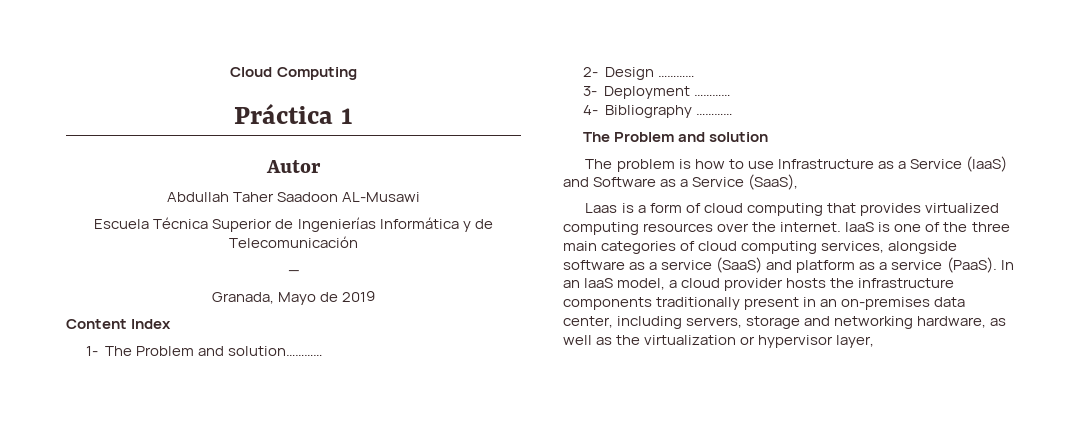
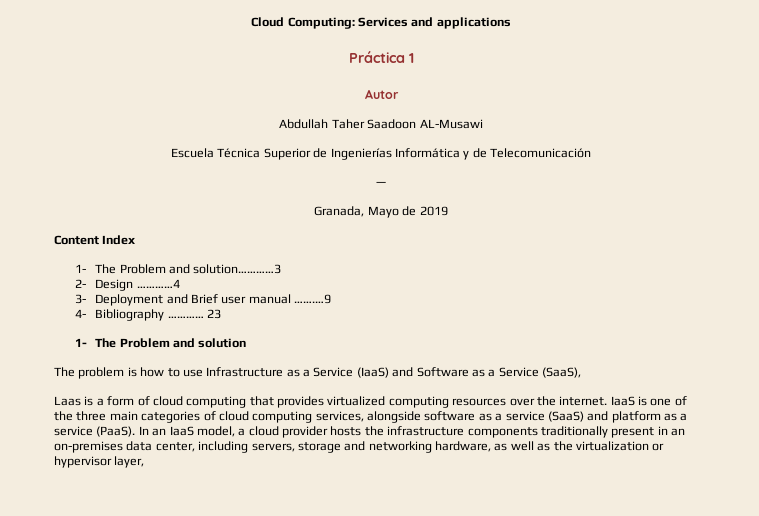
[276,67,357,80] Computing -> [287,17,511,29] Computing: Services and applications
[228,346,323,356] solution………… -> [193,264,282,274] solution…………3
[658,75,695,77] ………… -> [136,279,180,288] …………4
[694,94,731,96] ………… -> [166,294,332,304] and Brief user manual …….…9
(733, 114) // -> [207,309,222,319] [74,338,87,347] 23 // 1-

